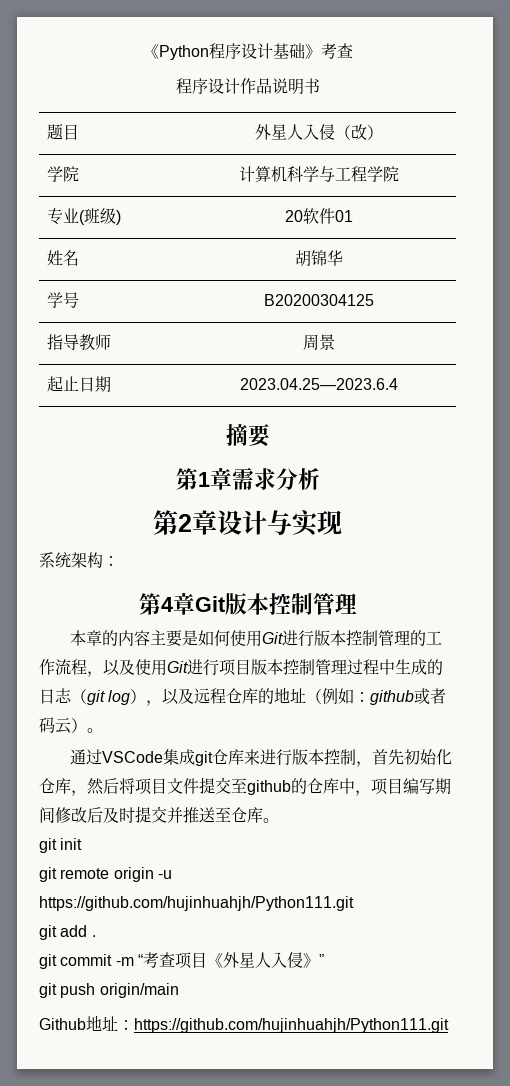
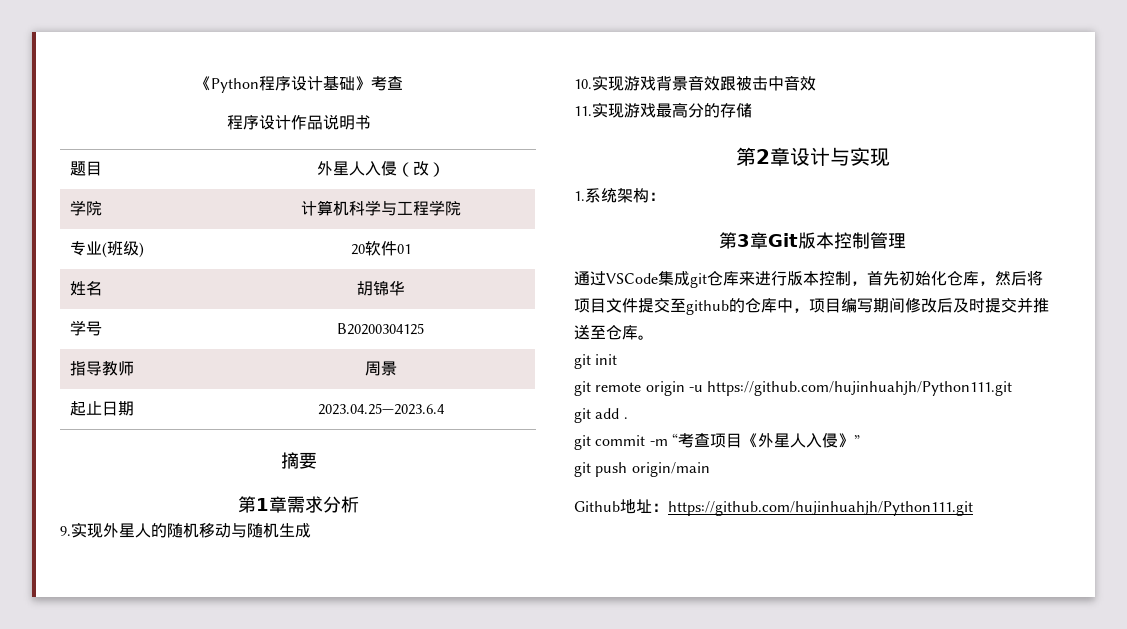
(320, 479) none -> [60,522,311,538] [574,75,816,91] [574,102,752,118] // 9.实现外星人的随机移动与随机生成 // 10.实现游戏背景音效跟被击中音效 // 11.实现游戏最高分的存储
(342, 522) none -> [574,191,585,201] 1.
[160,597,173,612] 4 -> [737,234,750,247] 3
[69,630,442,647] [39,659,443,677] [39,687,447,706] [39,717,103,734] // 本章的内容主要是如何使用Git进行版本控制管理的工作流程，以及使用Git进行项目版本控制管理过程中生成的日志（git log），以及远程仓库的地址（例如：github或者码云）。 -> (906, 241) none

